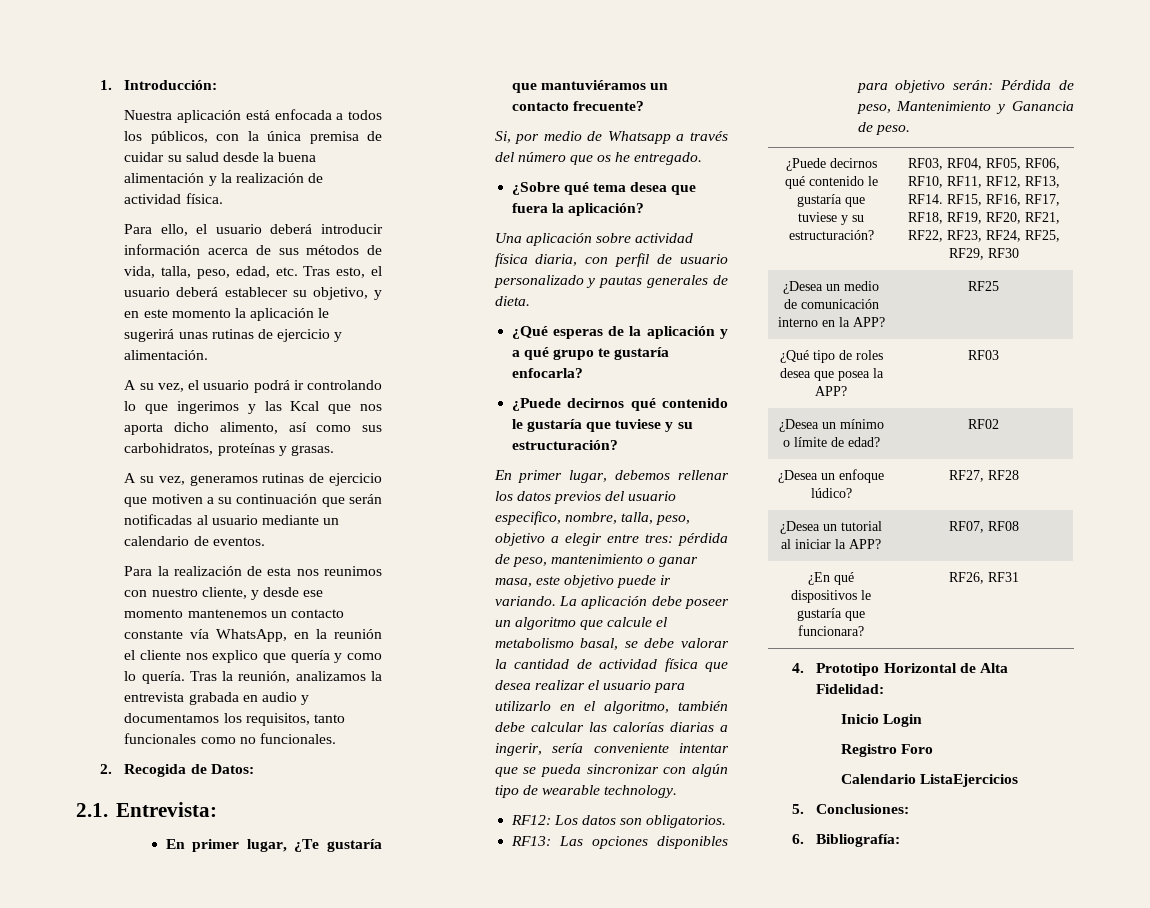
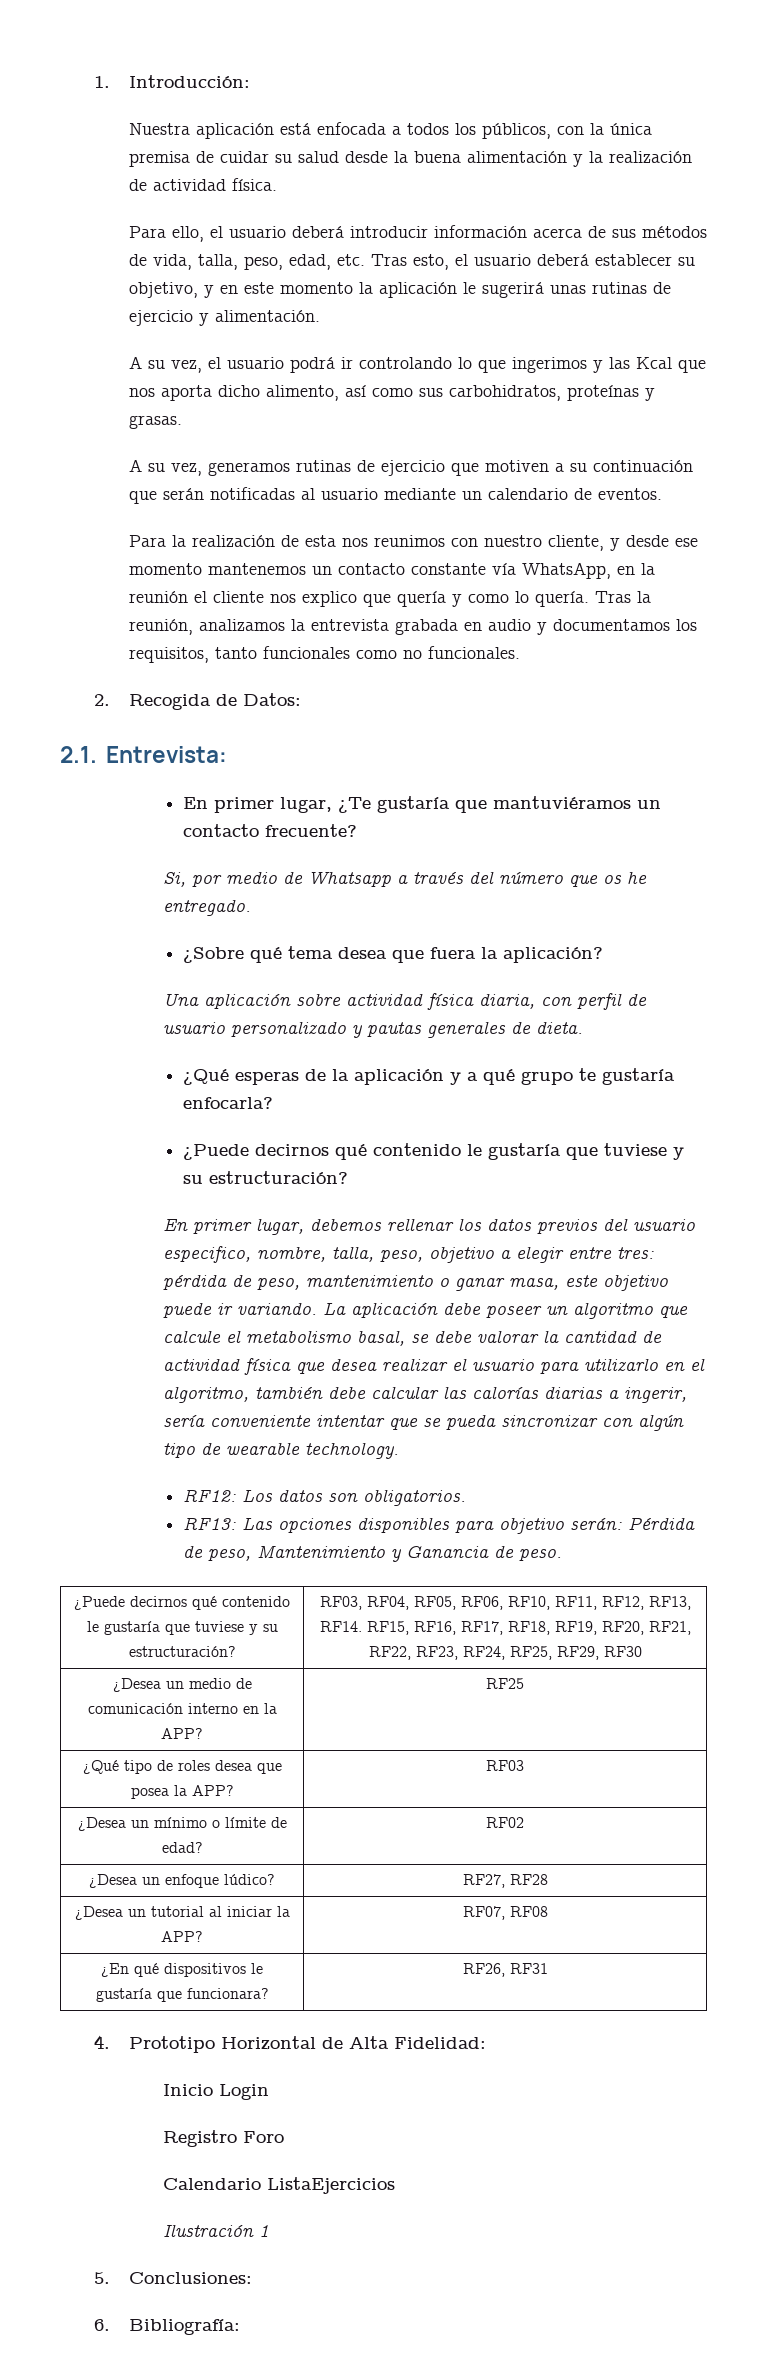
(1018, 780) none -> [163,2224,270,2237] // Ilustración 1

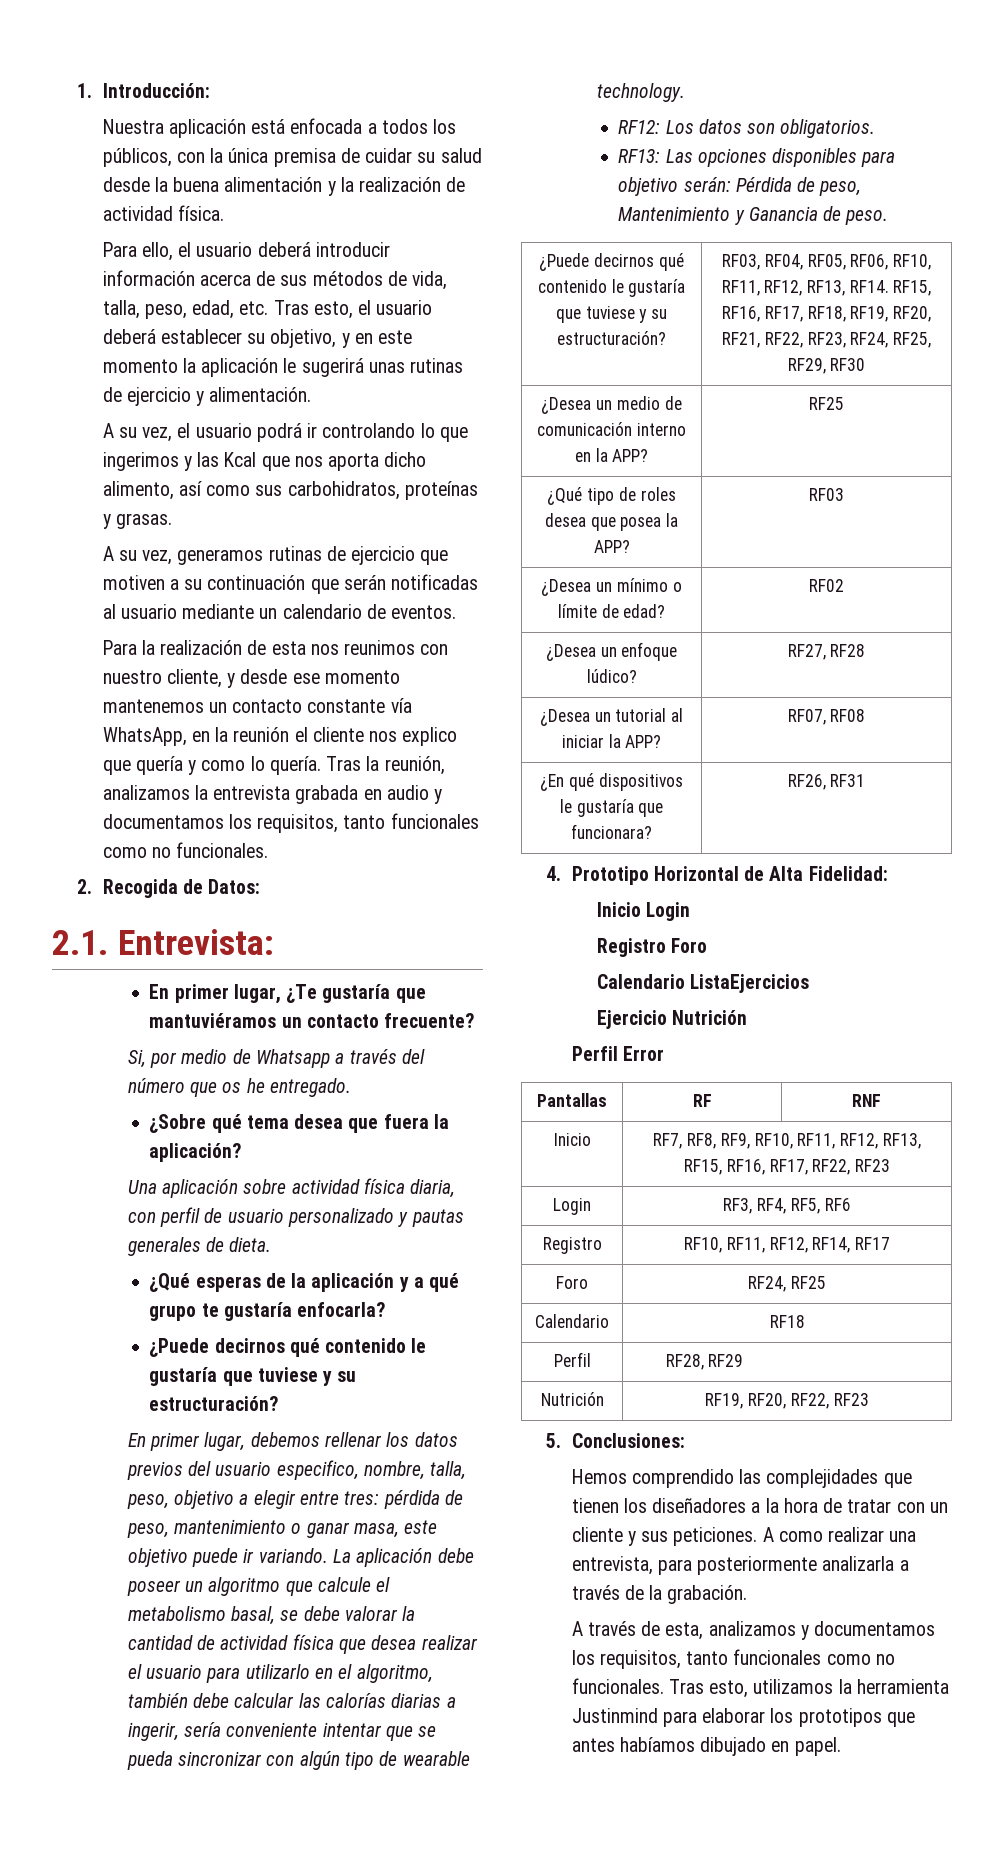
[163,2224,270,2237] [94,2272,252,2284] [94,2319,240,2335] Ilustración 1 // 5. Conclusiones: // 6. Bibliografía: -> [596,1010,748,1029] [571,1046,664,1061] [537,1093,607,1107] [692,1094,712,1107] [852,1094,881,1107] [553,1133,591,1146] [653,1133,921,1149] [684,1159,890,1175] [553,1198,591,1215] [723,1198,851,1214] [542,1237,602,1254] [684,1237,890,1253] [556,1276,588,1289] [748,1276,826,1292] [535,1314,609,1328] [769,1315,805,1328] [553,1352,591,1367] [665,1354,744,1370] [540,1392,604,1406] [705,1393,869,1409] [546,1433,685,1448] [571,1469,912,1488] [571,1498,948,1513] [571,1527,917,1546] [571,1556,909,1575] [571,1585,748,1604] [571,1621,936,1640] [571,1649,895,1669] [571,1678,949,1698] [571,1708,915,1727] [571,1737,841,1756] Ejercicio Nutrición // Perfil Error // Pantallas | RF | RNF // Inicio | RF7, RF8, RF9, RF10, RF11, RF12, RF13, RF15, RF16, RF17, RF22, RF23 // Login | RF3, RF4, RF5, RF6 // Registro | RF10, RF11, RF12, RF14, RF17 // Foro | RF24, RF25 // Calendario | RF18 // Perfil | RF28, RF29 // Nutrición | RF19, RF20, RF22, RF23 // 5. Conclusiones: // Hemos comprendido las complejidades que tienen los diseñadores a la hora de tratar con un cliente y sus peticiones. A como realizar una entrevista, para posteriormente analizarla a través de la grabación. // A través de esta, analizamos y documentamos los requisitos, tanto funcionales como no funcionales. Tras esto, utilizamos la herramienta Justinmind para elaborar los prototipos que antes habíamos dibujado en papel.

